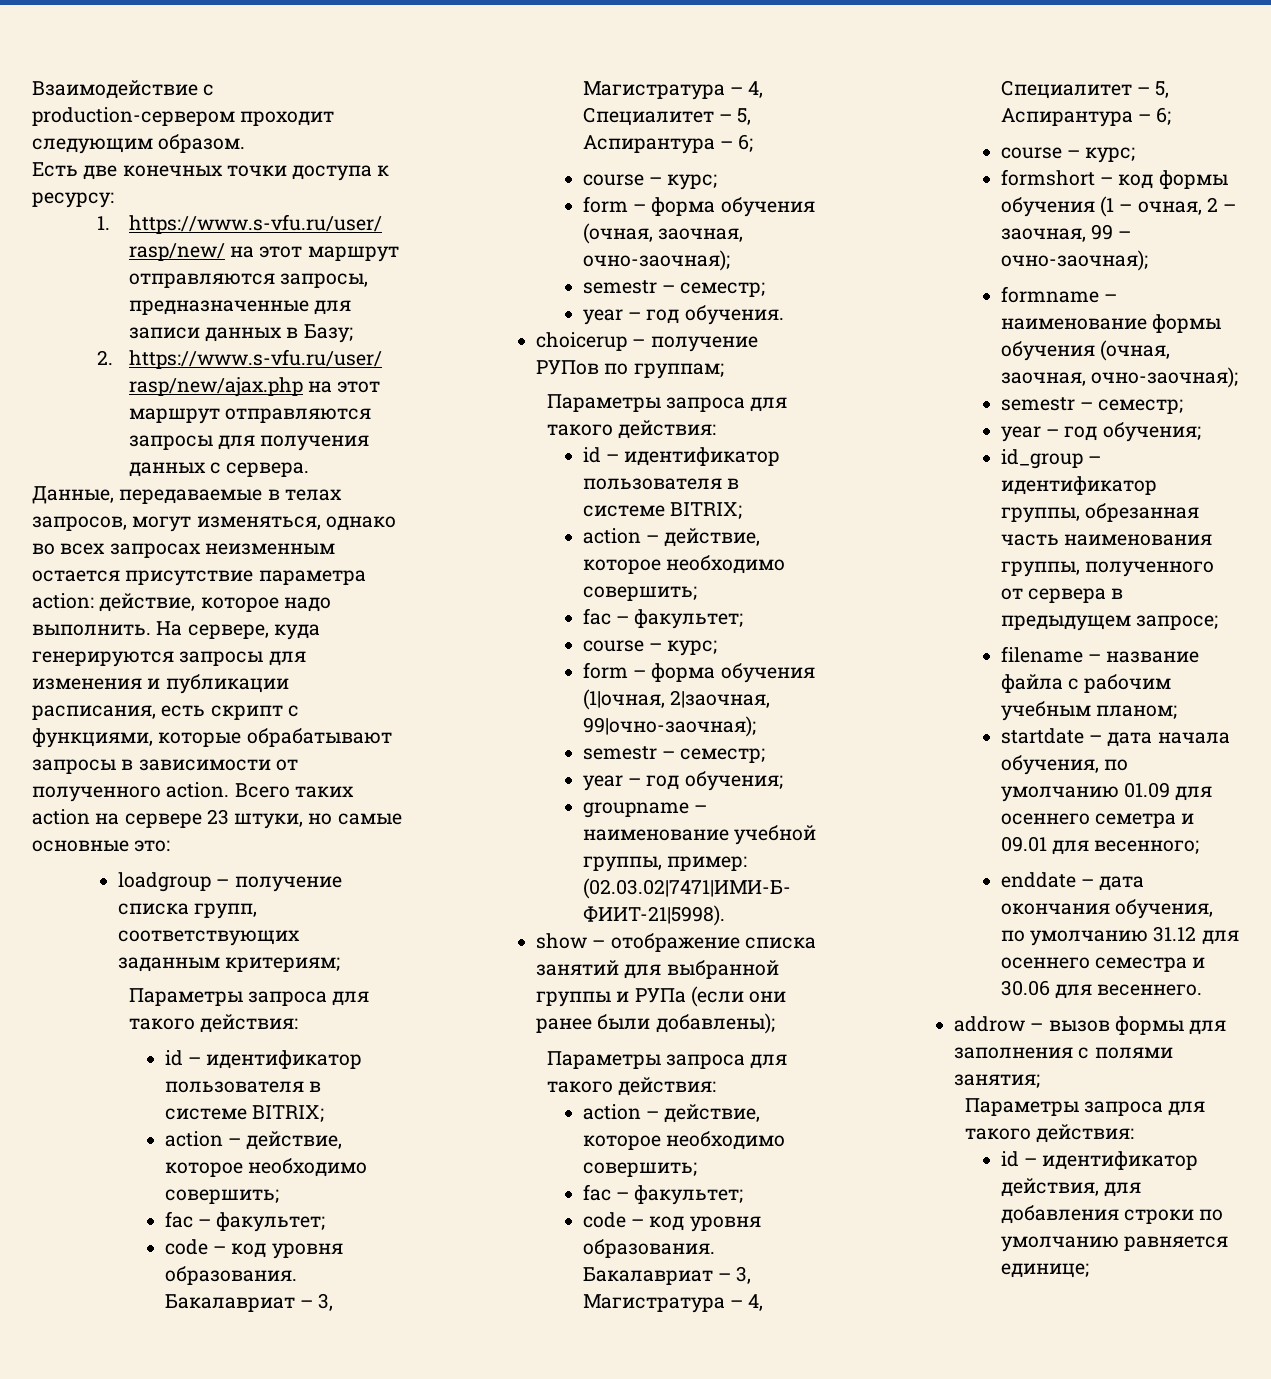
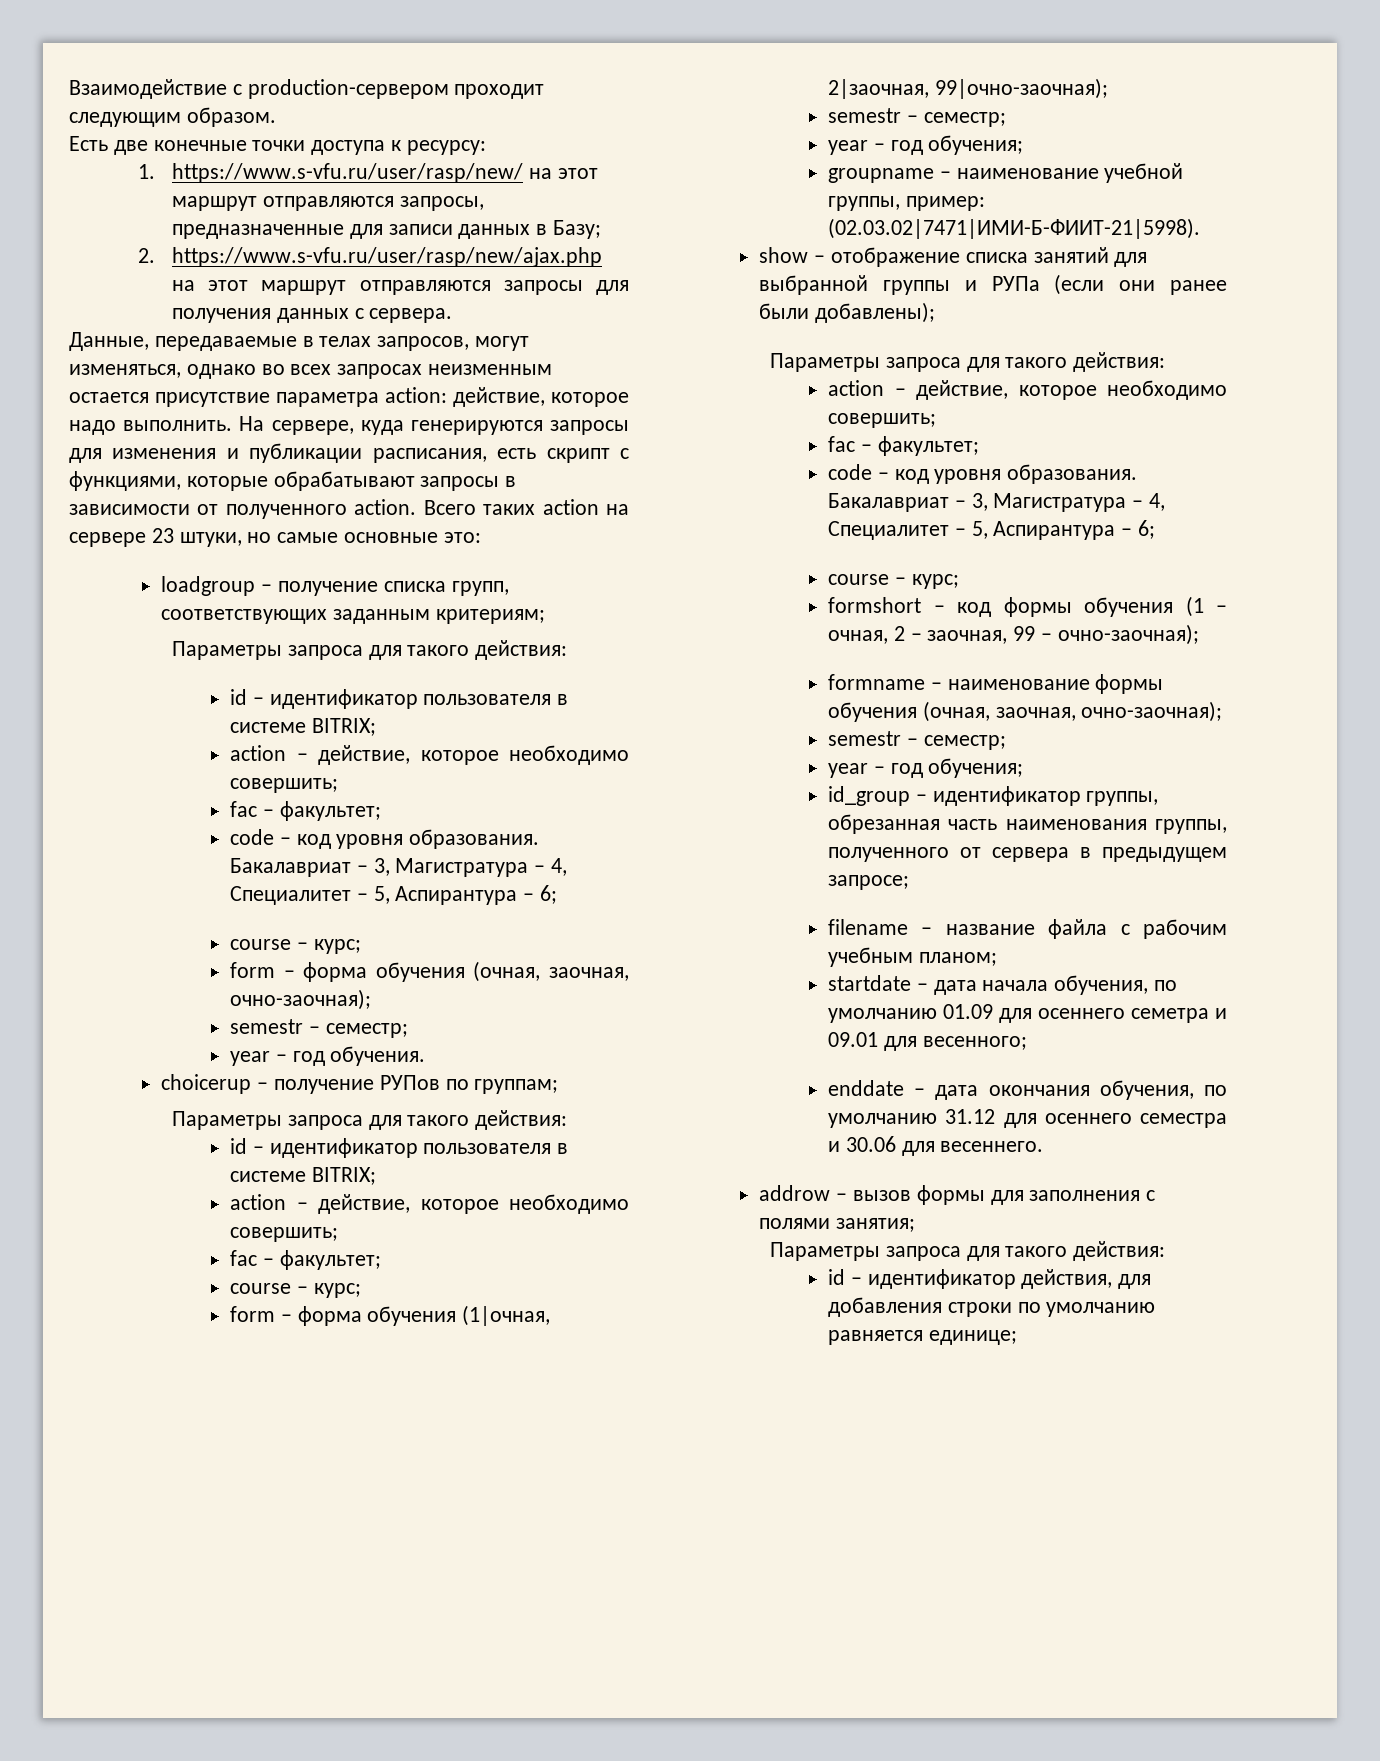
[122,165,223,177] конечных -> [153,140,247,151] конечные

